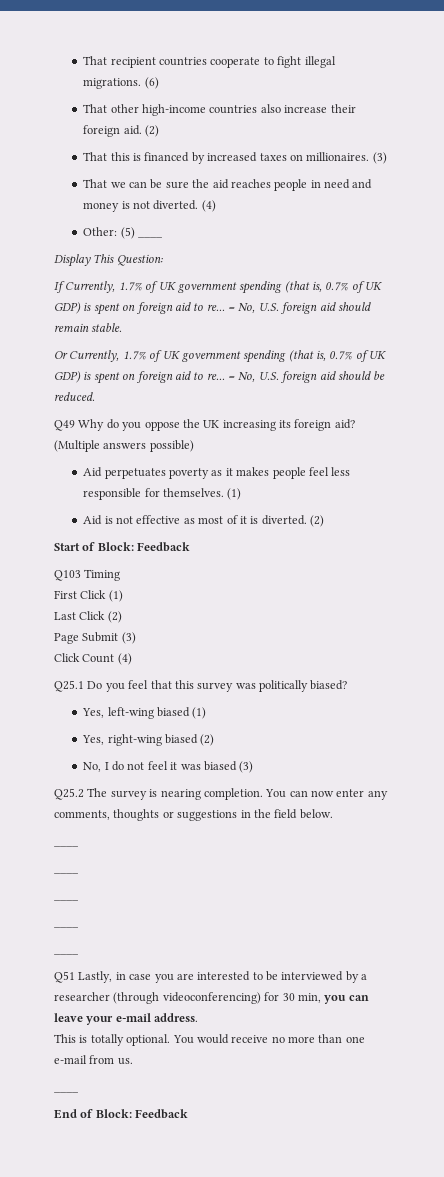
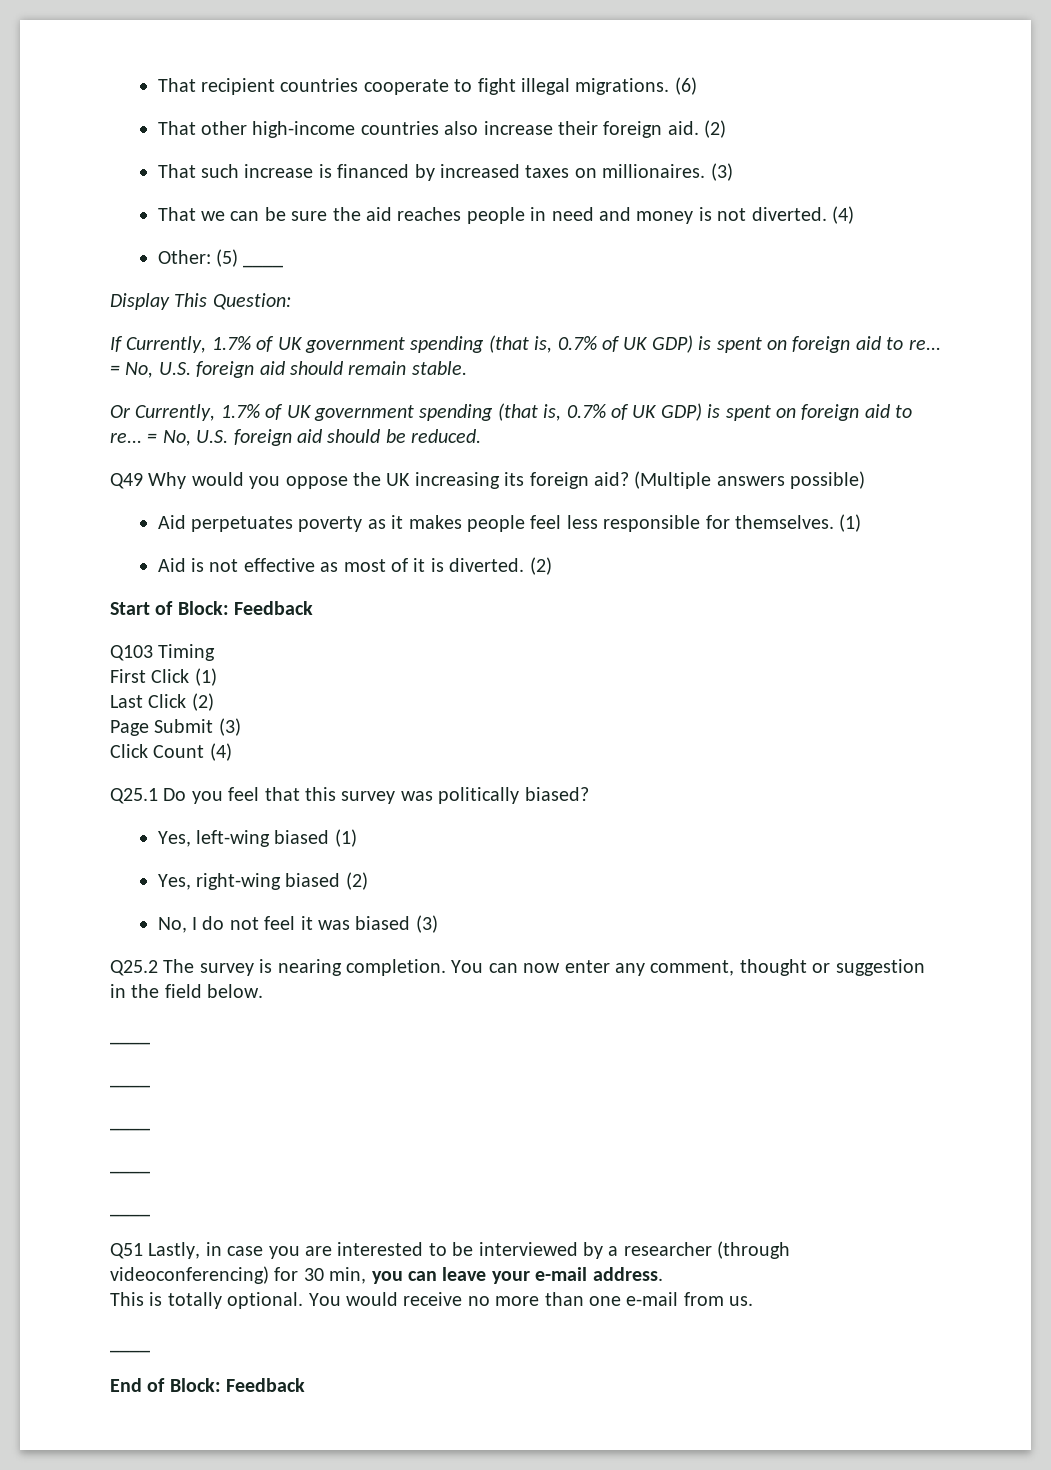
[110,152,130,161] this -> [200,164,314,178] such increase
[106,419,119,429] do -> [191,472,244,486] would
[54,809,238,821] comments, thoughts or suggestions -> [650,959,925,976] comment, thought or suggestion

